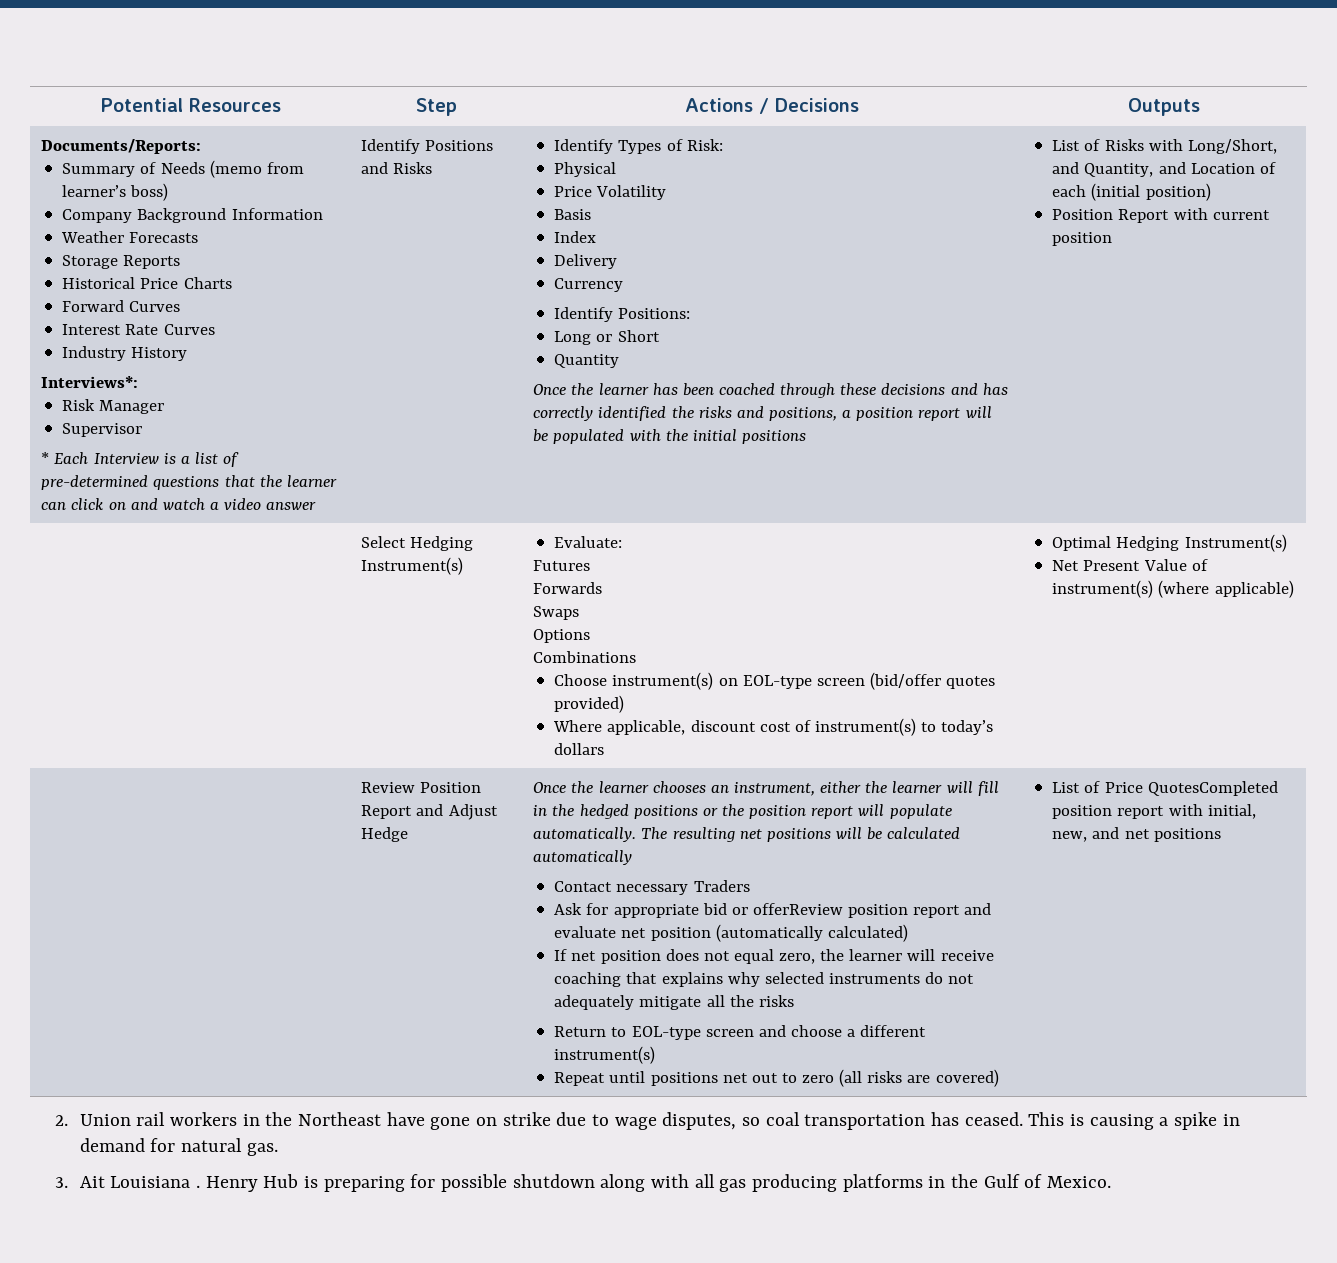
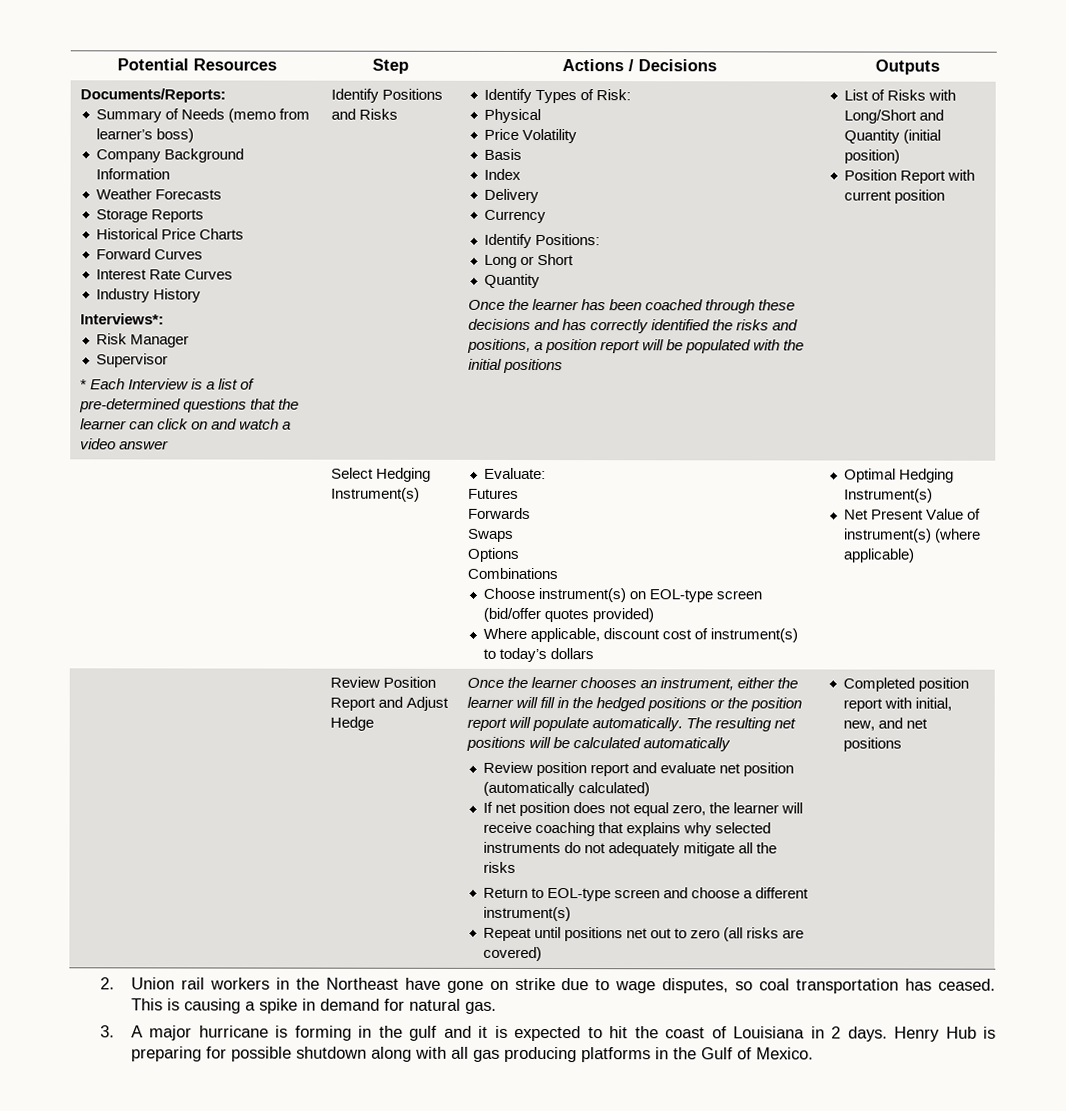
[1187,139,1277,154] [1052,162,1276,177] [1052,185,1087,197] Long/Short, and Quantity, and Location of each -> [844,109,945,124] [844,129,901,144] Long/Short and Quantity
[554,880,750,895] [554,903,843,918] Contact necessary Traders // Ask for appropriate bid or offerReview -> [483,761,534,774] Review
[1052,781,1278,796] List of Price QuotesCompleted -> [843,677,916,692] Completed
[79,1176,201,1188] Ait Louisiana . -> [130,1025,888,1042] A major hurricane is forming in the gulf and it is expected to hit the coast of Louisiana in 2 days.

